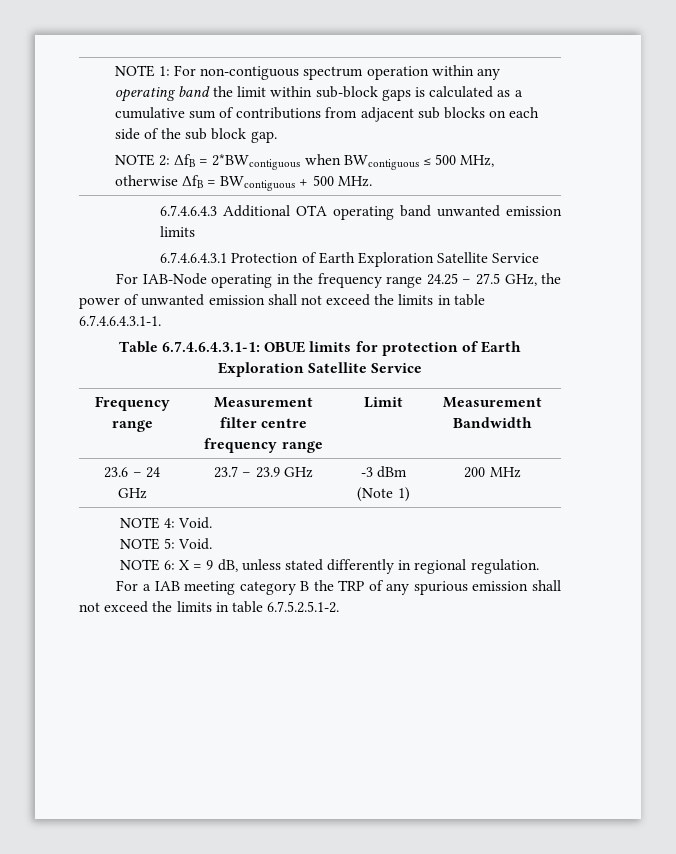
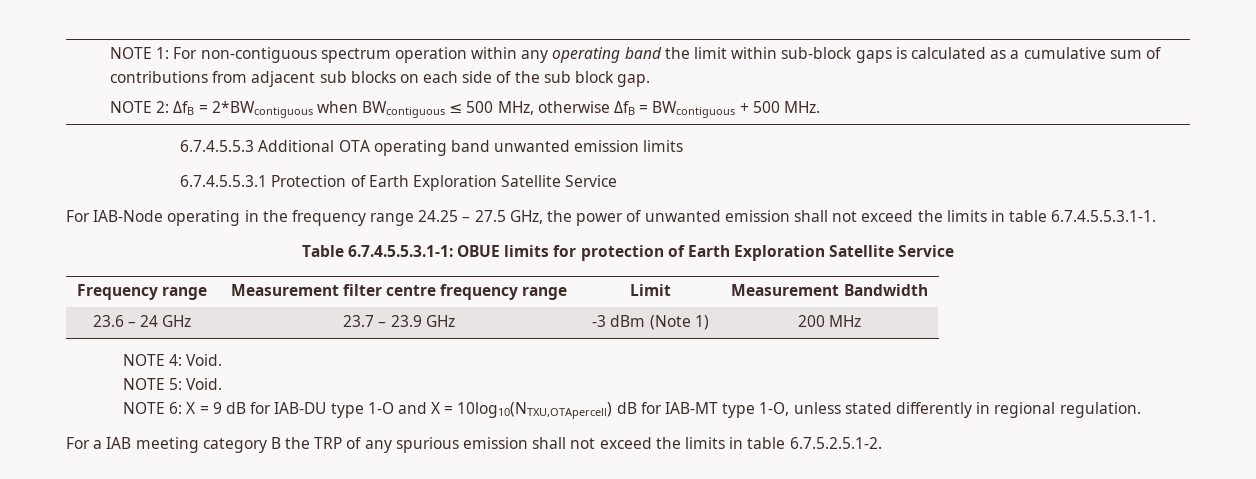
[160,205,218,216] 6.7.4.6.4.3 -> [180,140,255,152] 6.7.4.5.5.3
[160,252,228,263] 6.7.4.6.4.3.1 -> [180,175,268,187] 6.7.4.5.5.3.1
[79,315,161,326] 6.7.4.6.4.3.1-1. -> [1051,210,1157,222] 6.7.4.5.5.3.1-1.
[162,341,261,352] 6.7.4.6.4.3.1-1: -> [347,245,453,257] 6.7.4.5.5.3.1-1:
[217,559,238,572] dB, -> [225,402,790,419] dB for IAB-DU type 1-O and X = 10log10(NTXU,OTApercell) dB for IAB-MT type 1-O,

